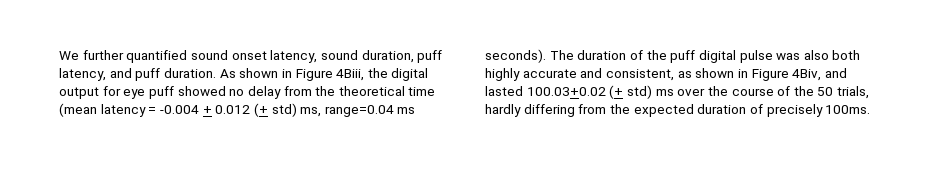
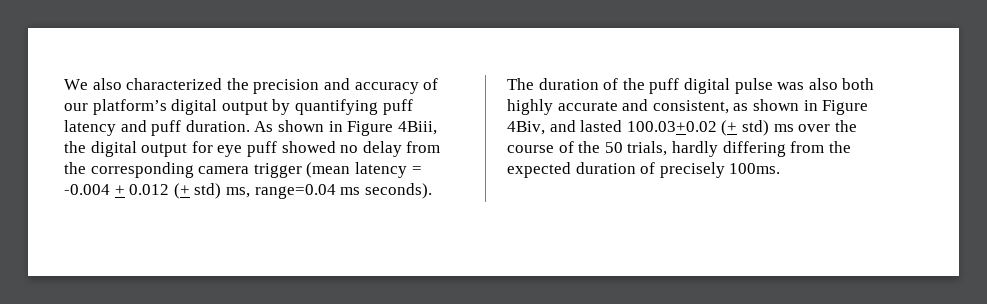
[82,50,443,63] [59,68,106,81] further quantified sound onset latency, sound duration, puff latency, -> [92,78,439,94] [64,99,413,115] [64,120,116,136] also characterized the precision and accuracy of our platform’s digital output by quantifying puff latency
[338,86,436,96] theoretical time -> [90,162,302,178] corresponding camera trigger

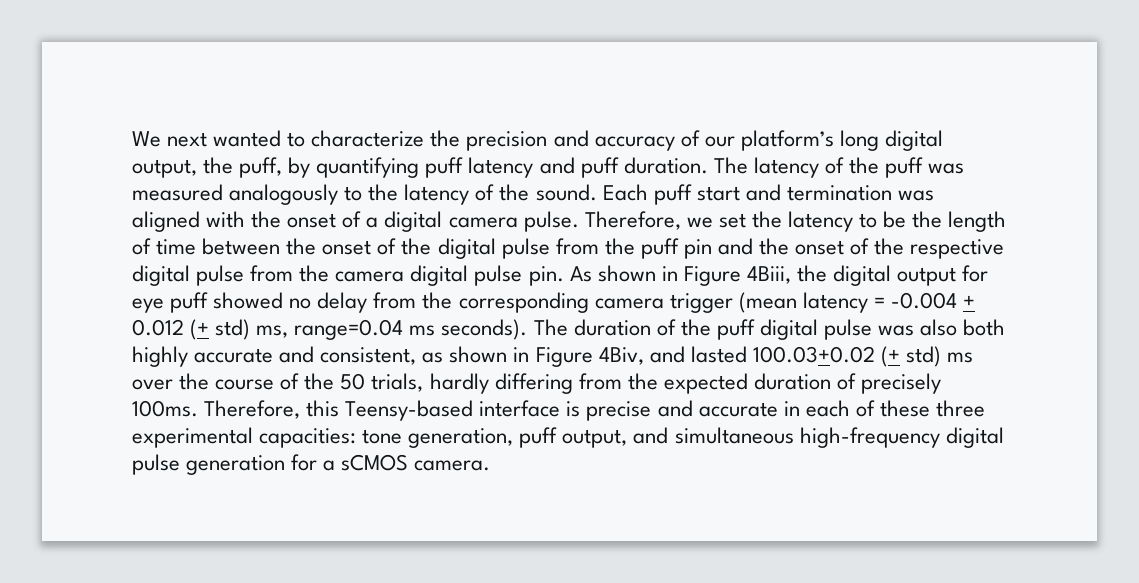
[92,78,223,90] also characterized -> [167,130,425,147] next wanted to characterize
[171,99,268,115] digital output -> [839,130,943,151] [132,157,283,178] long digital output, the puff,
(250, 126) none -> [713,157,965,178] [132,184,934,205] [132,211,1007,232] [132,238,1005,259] [132,265,564,286] The latency of the puff was measured analogously to the latency of the sound. Each puff start and termination was aligned with the onset of a digital camera pulse. Therefore, we set the latency to be the length of time between the onset of the digital pulse from the puff pin and the onset of the respective digital pulse from the camera digital pulse pin.
(781, 168) none -> [204,400,985,421] [132,427,1004,448] [132,454,491,475] Therefore, this Teensy-based interface is precise and accurate in each of these three experimental capacities: tone generation, puff output, and simultaneous high-frequency digital pulse generation for a sCMOS camera.

